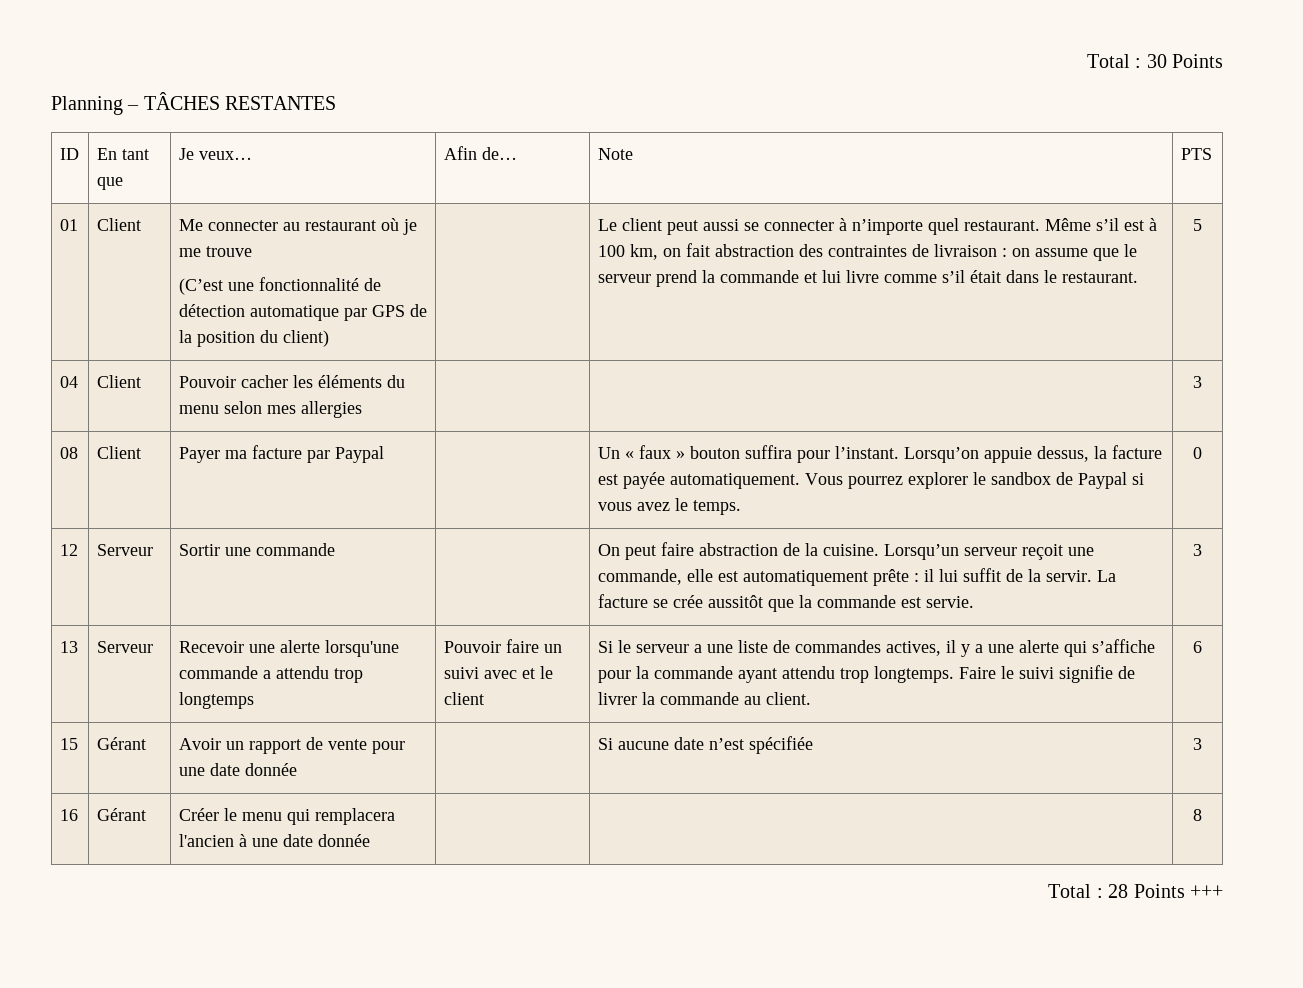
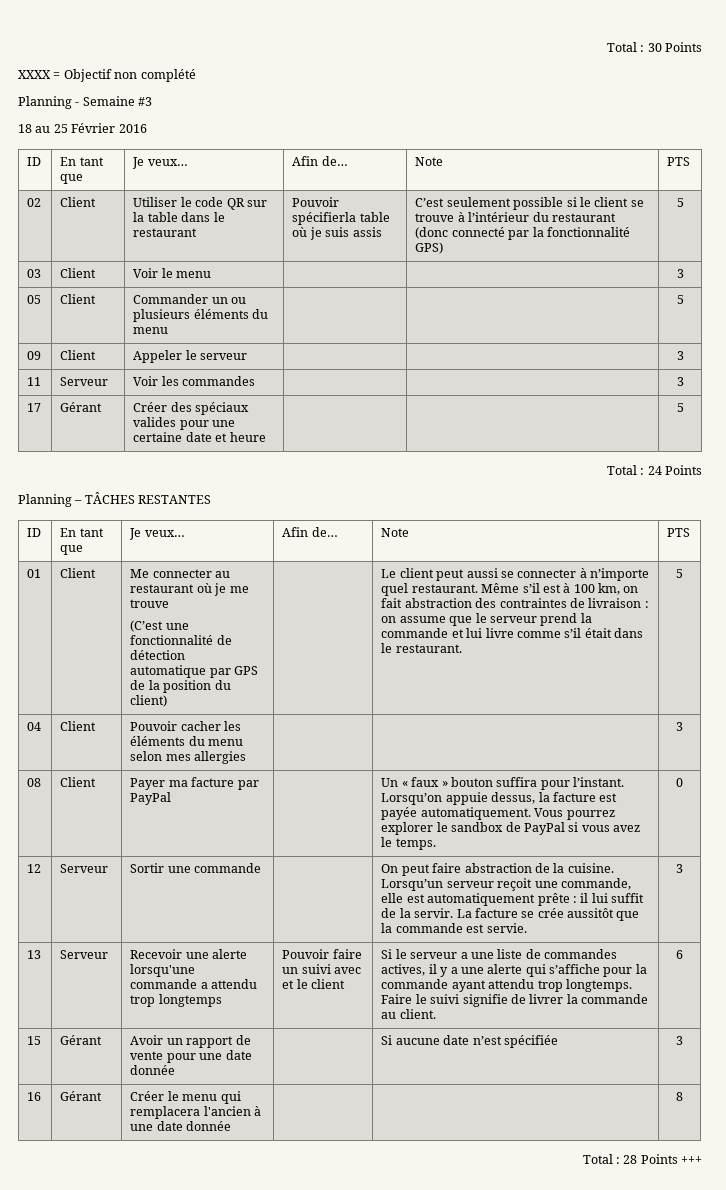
(1224, 61) none -> [18,69,196,82] [18,96,153,109] [18,123,147,133] [27,157,42,166] [60,157,104,166] [60,174,84,184] [132,157,188,169] [292,156,348,166] [415,157,444,166] [667,157,691,166] [27,198,42,207] [60,197,97,207] [133,197,267,210] [133,212,225,222] [133,228,198,237] [292,197,340,207] [292,212,390,225] [292,227,382,240] [415,197,644,210] [415,212,616,222] [415,227,630,240] [415,242,444,254] [676,198,684,207] [27,269,42,278] [60,268,97,278] [133,268,212,278] [676,269,684,278] [27,295,42,304] [60,294,97,304] [133,294,247,304] [133,309,269,322] [133,327,169,334] [676,295,684,304] [27,351,42,360] [60,350,97,360] [133,350,248,363] [676,351,684,360] [27,377,42,386] [60,377,109,386] [133,376,256,386] [676,377,684,386] [27,403,42,412] [60,402,103,412] [133,402,250,415] [133,417,236,430] [133,432,266,442] [676,403,684,412] [606,465,702,475] // XXXX = Objectif non complété // Planning - Semaine #3 // 18 au 25 Février 2016 // ID | En tant que | Je veux… | Afin de… | Note | PTS // 02 | Client | Utiliser le code QR sur la table dans le restaurant | Pouvoir spécifierla table où je suis assis | C’est seulement possible si le client se trouve à l’intérieur du restaurant (donc connecté par la fonctionnalité GPS) | 5 // 03 | Client | Voir le menu | | | 3 // 05 | Client | Commander un ou plusieurs éléments du menu | | | 5 // 09 | Client | Appeler le serveur | | | 3 // 11 | Serveur | Voir les commandes | | | 3 // 17 | Gérant | Créer des spéciaux valides pour une certaine date et heure | | | 5 // Total : 24 Points
[334,446,384,463] Paypal -> [130,792,172,805] PayPal
[1077,472,1127,489] Paypal -> [523,822,565,835] PayPal

